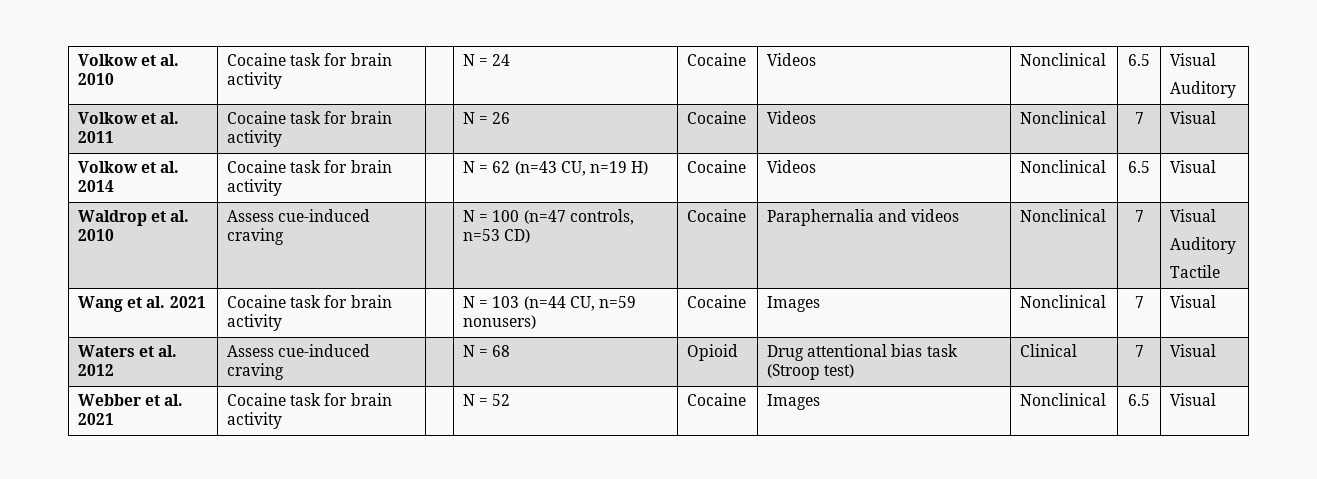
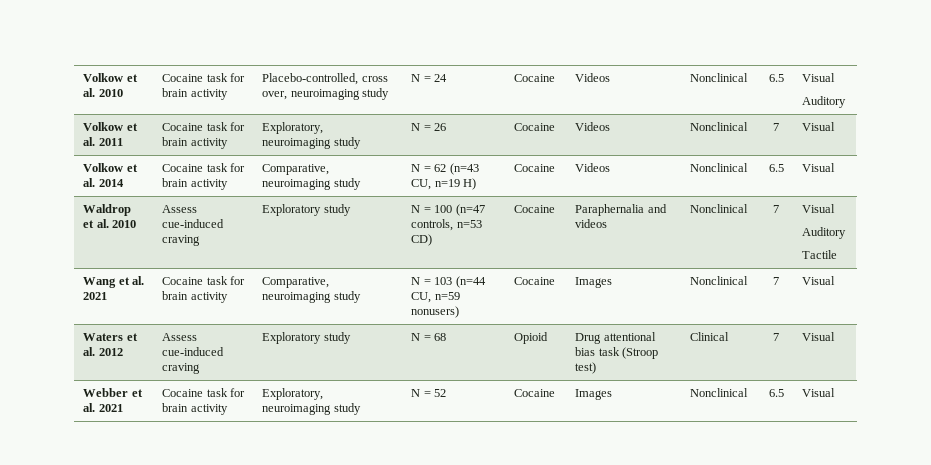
(283, 80) none -> [262,73,388,85] [262,88,390,100] Placebo-controlled, cross over, neuroimaging study
(283, 138) none -> [262,122,324,134] [262,137,361,149] Exploratory, neuroimaging study
(283, 187) none -> [262,164,330,175] [262,178,361,190] Comparative, neuroimaging study
(285, 236) none -> [262,204,351,216] Exploratory study
(283, 322) none -> [262,277,330,288] [262,291,361,303] Comparative, neuroimaging study
(285, 371) none -> [262,332,351,344] Exploratory study
(283, 420) none -> [262,388,324,400] [262,403,361,415] Exploratory, neuroimaging study

